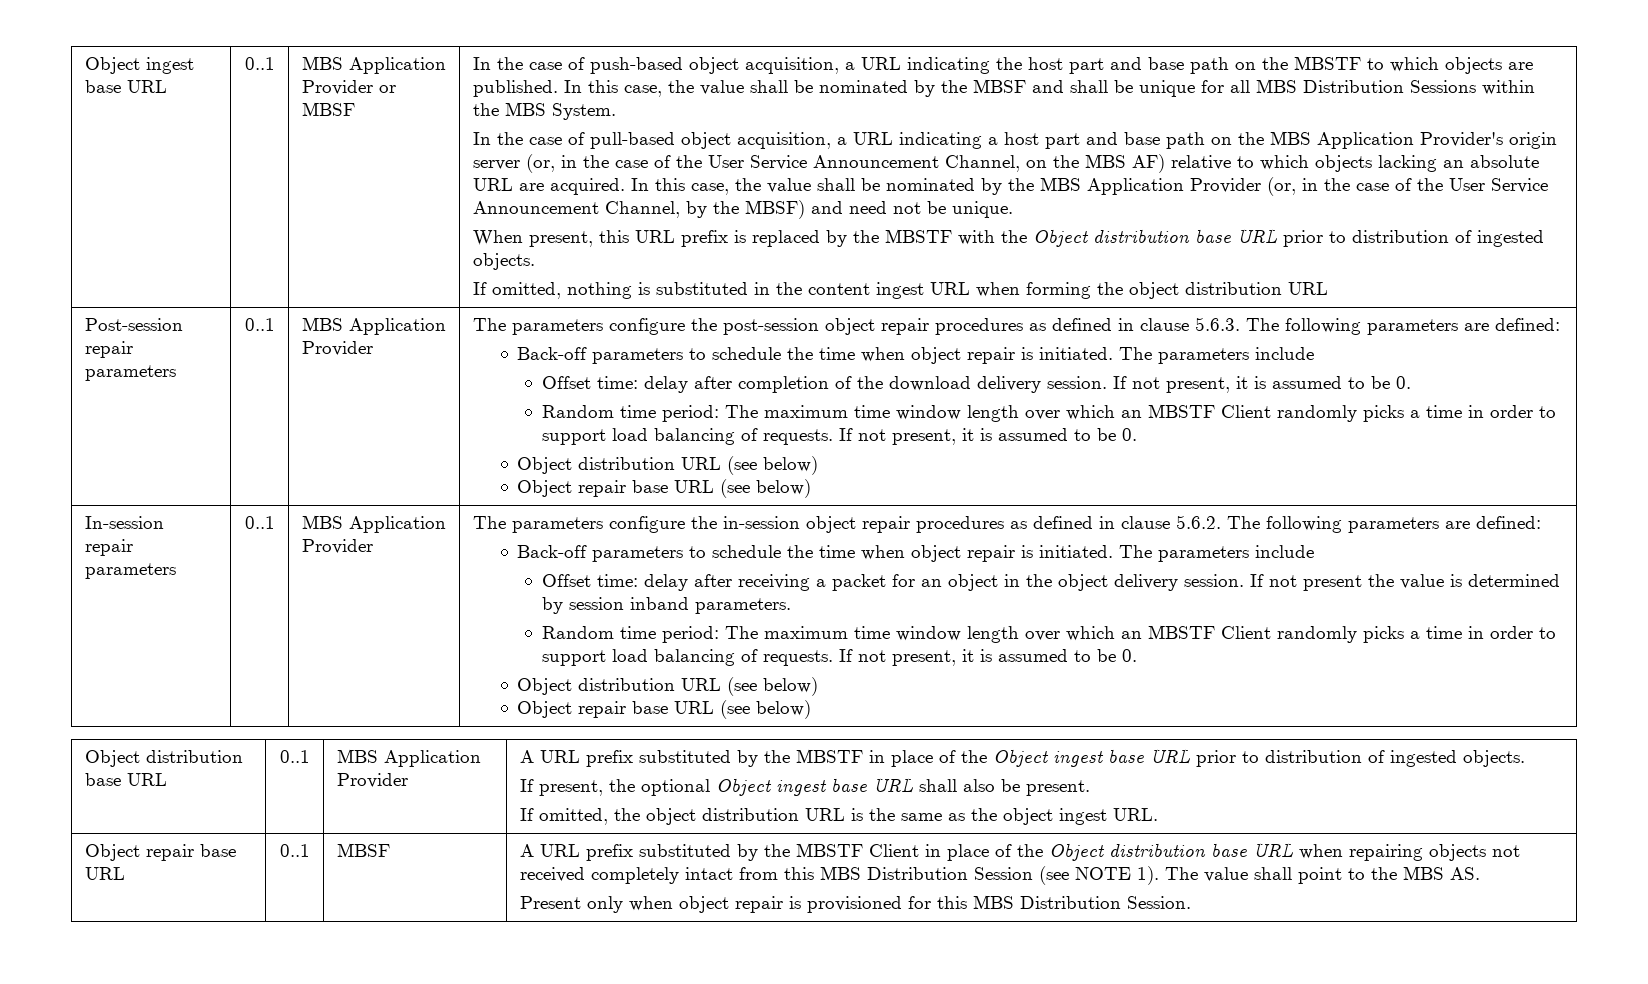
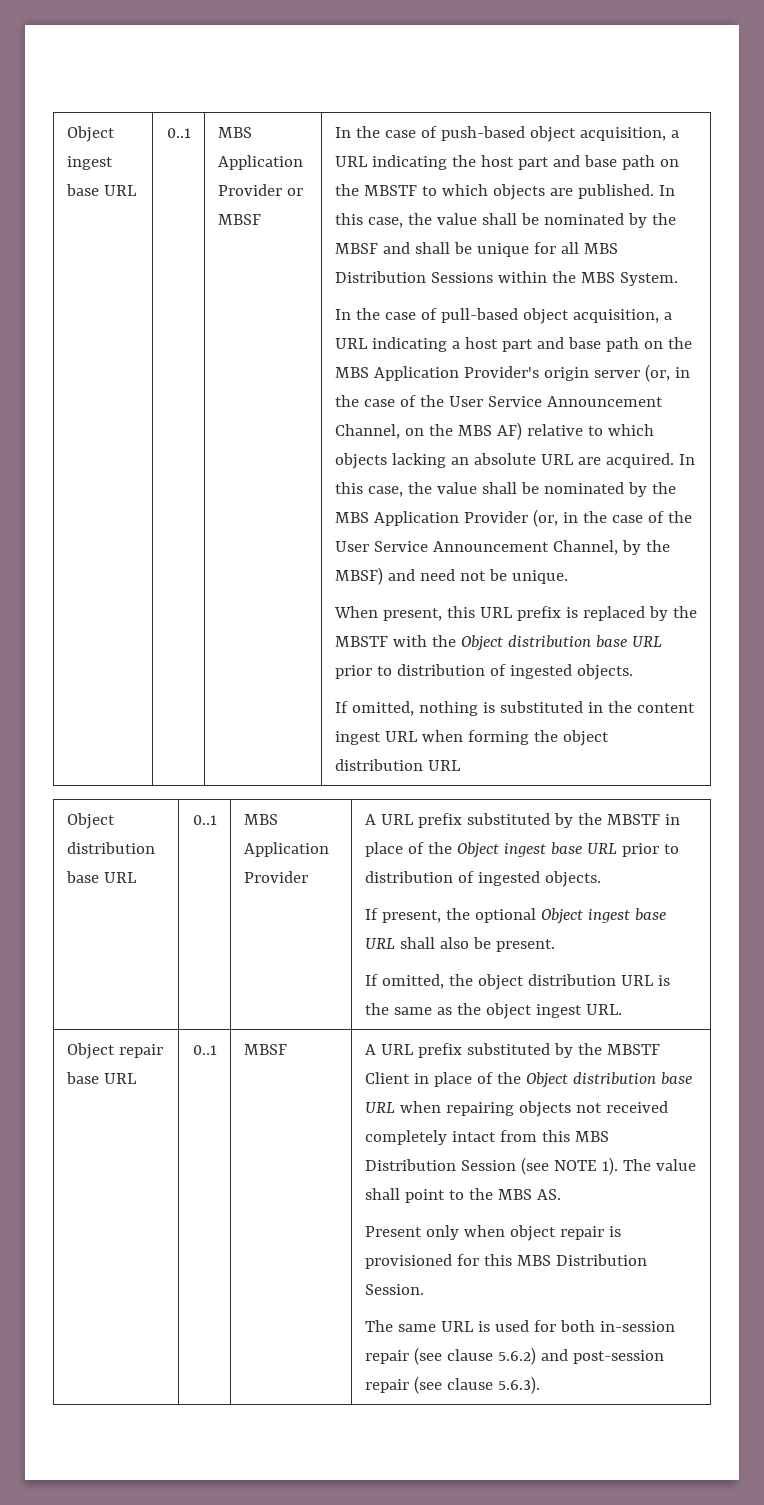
[84,318,183,331] [84,341,133,358] [84,365,176,381] [244,318,275,331] [301,317,446,335] [301,341,373,356] [472,317,1560,335] [517,347,1315,364] [541,376,1411,393] [541,404,1556,422] [541,428,1137,445] [517,456,819,475] [517,479,812,498] [84,516,164,529] [84,539,133,556] [84,563,176,579] [244,516,275,529] [301,515,446,533] [301,539,373,554] [472,515,1541,533] [517,545,1315,562] [541,574,1560,591] [541,597,791,614] [541,625,1556,643] [541,649,1137,666] [517,677,819,696] [517,700,812,719] // Post-session repair parameters | 0..1 | MBS Application Provider | The parameters configure the post-session object repair procedures as defined in clause 5.6.3. The following parameters are defined: // Back-off parameters to schedule the time when object repair is initiated. The parameters include // Offset time: delay after completion of the download delivery session. If not present, it is assumed to be 0. // Random time period: The maximum time window length over which an MBSTF Client randomly picks a time in order to support load balancing of requests. If not present, it is assumed to be 0. // Object distribution URL (see below) // Object repair base URL (see below) // In-session repair parameters | 0..1 | MBS Application Provider | The parameters configure the in-session object repair procedures as defined in clause 5.6.2. The following parameters are defined: // Back-off parameters to schedule the time when object repair is initiated. The parameters include // Offset time: delay after receiving a packet for an object in the object delivery session. If not present the value is determined by session inband parameters. // Random time period: The maximum time window length over which an MBSTF Client randomly picks a time in order to support load balancing of requests. If not present, it is assumed to be 0. // Object distribution URL (see below) // Object repair base URL (see below) -> (461, 765) none
(1191, 902) none -> [364,1320,675,1332] [364,1347,664,1365] [364,1376,540,1394] // The same URL is used for both in-session repair (see clause 5.6.2) and post-session repair (see clause 5.6.3).

